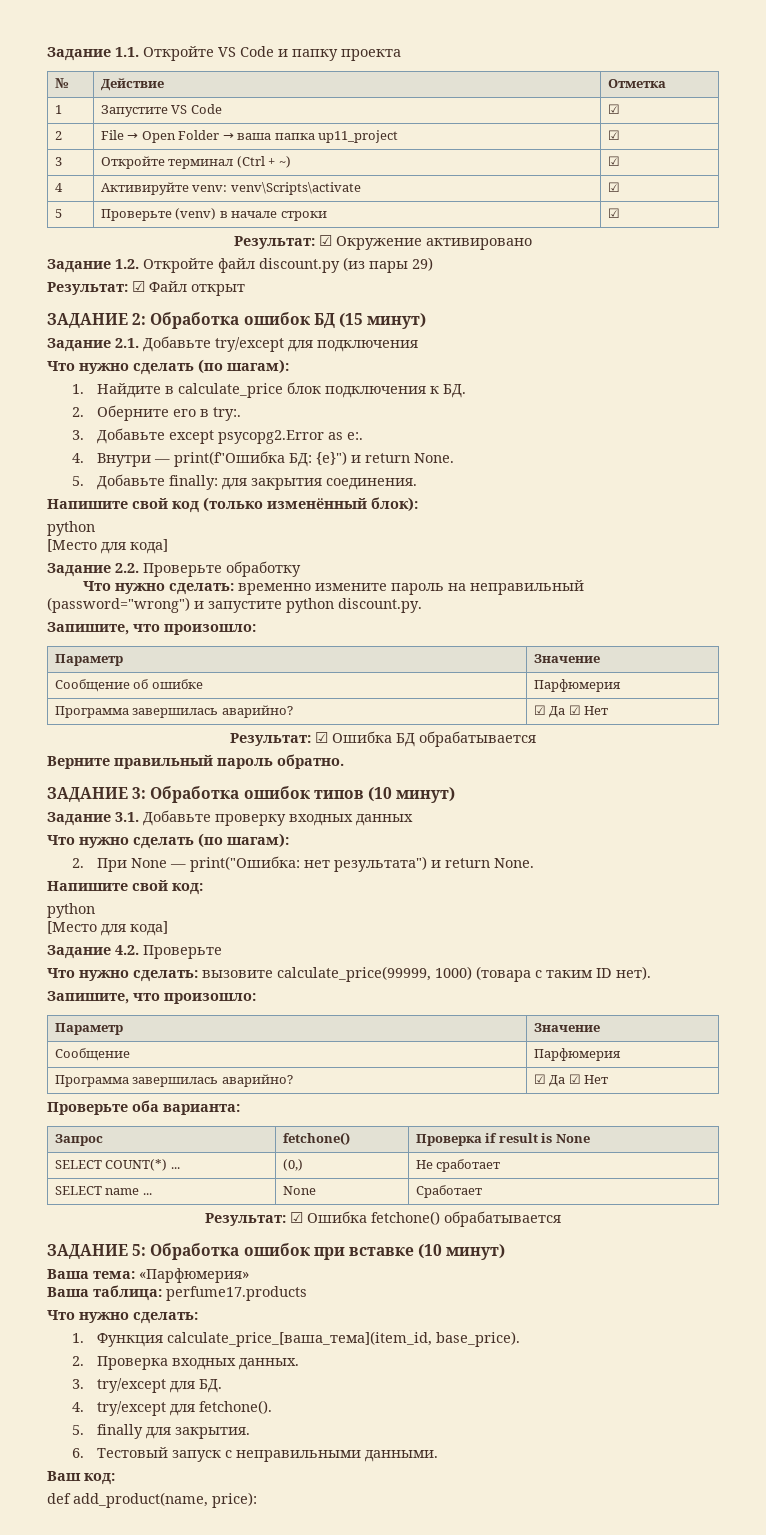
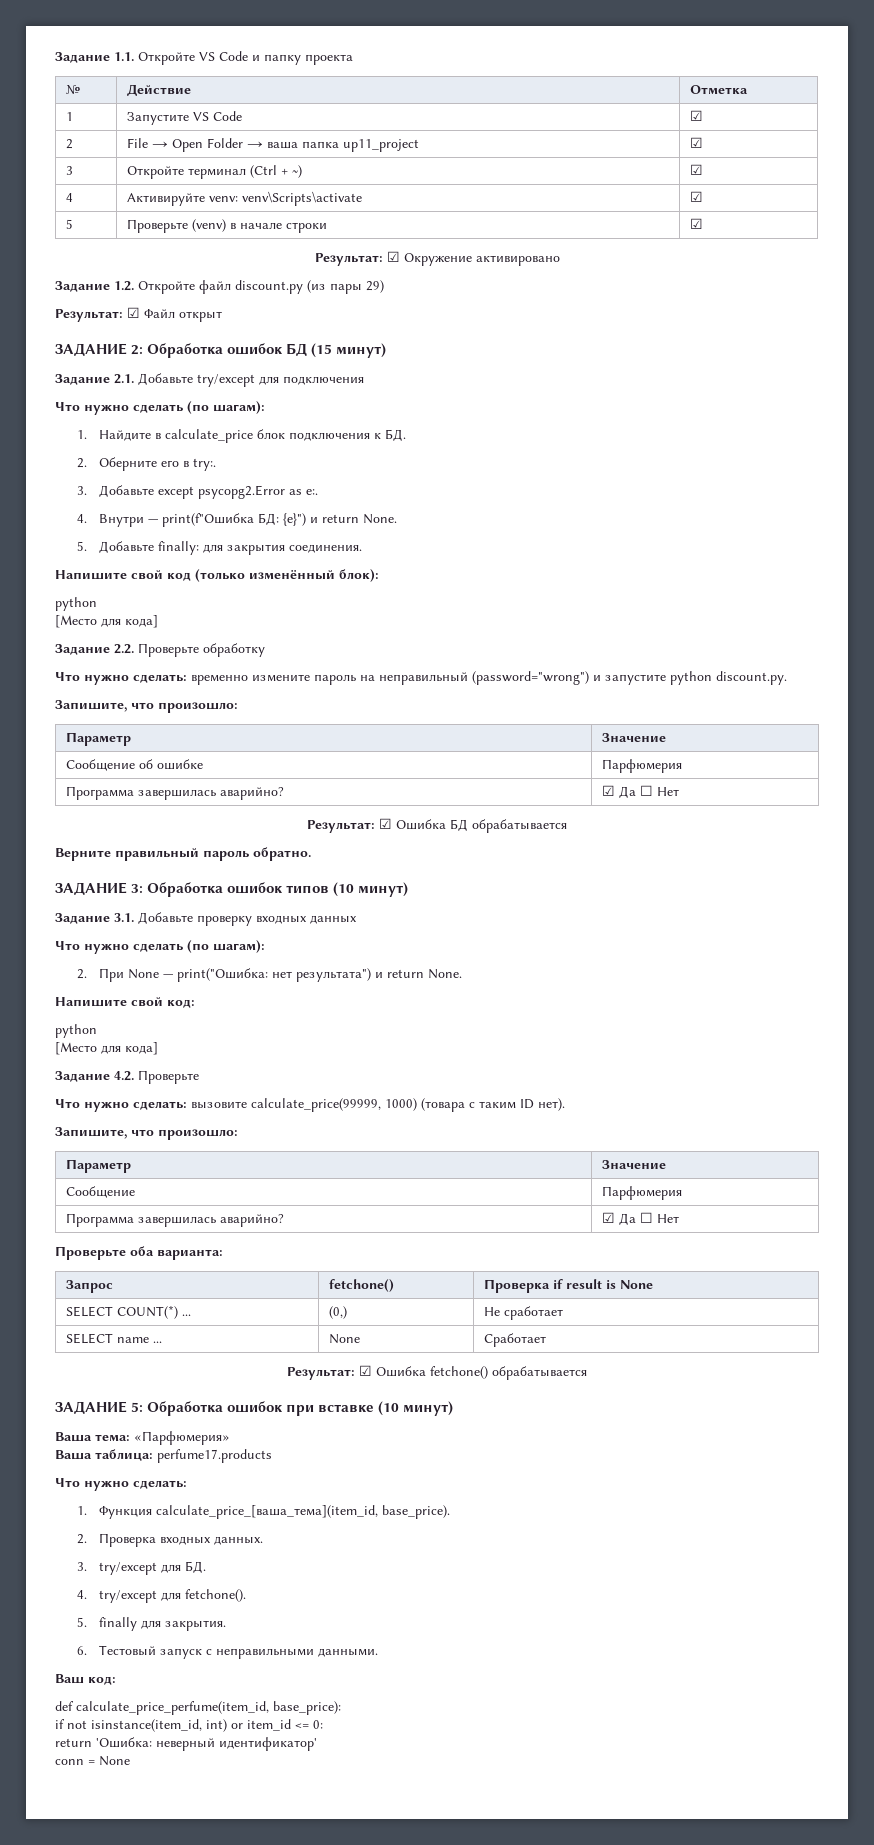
[568,705,581,715] ☑ -> [639,785,653,796] ☐
[568,1074,581,1084] ☑ -> [639,1212,653,1223] ☐
[73,1492,257,1508] add_product(name, price): -> [76,1701,341,1715] [55,1719,323,1732] [55,1737,317,1751] [55,1756,130,1766] calculate_price_perfume(item_id, base_price): // if not isinstance(item_id, int) or item_id <= 0: // return 'Ошибка: неверный идентификатор' // conn = None

